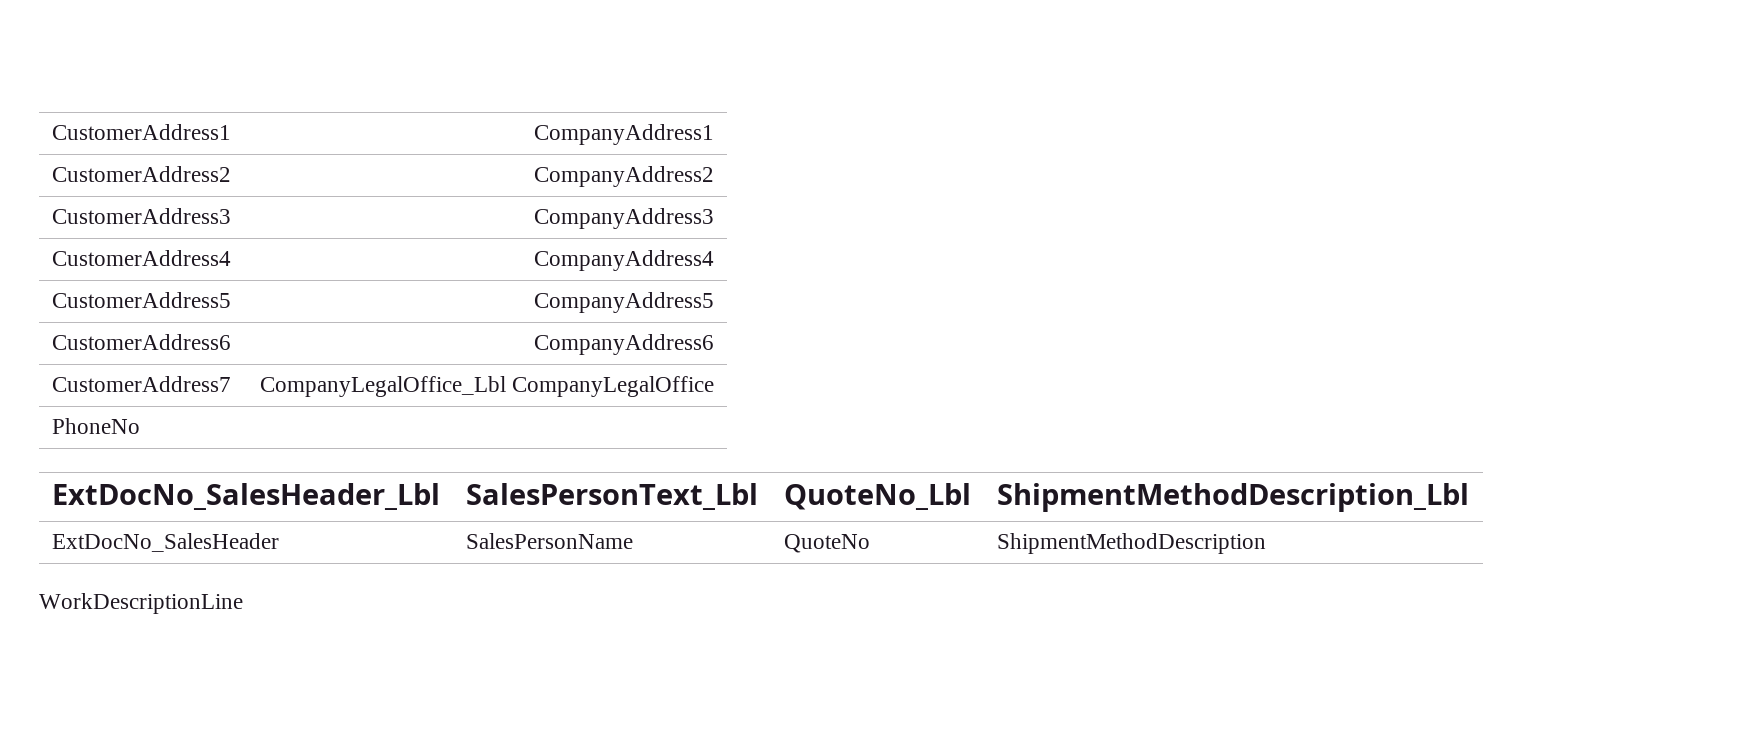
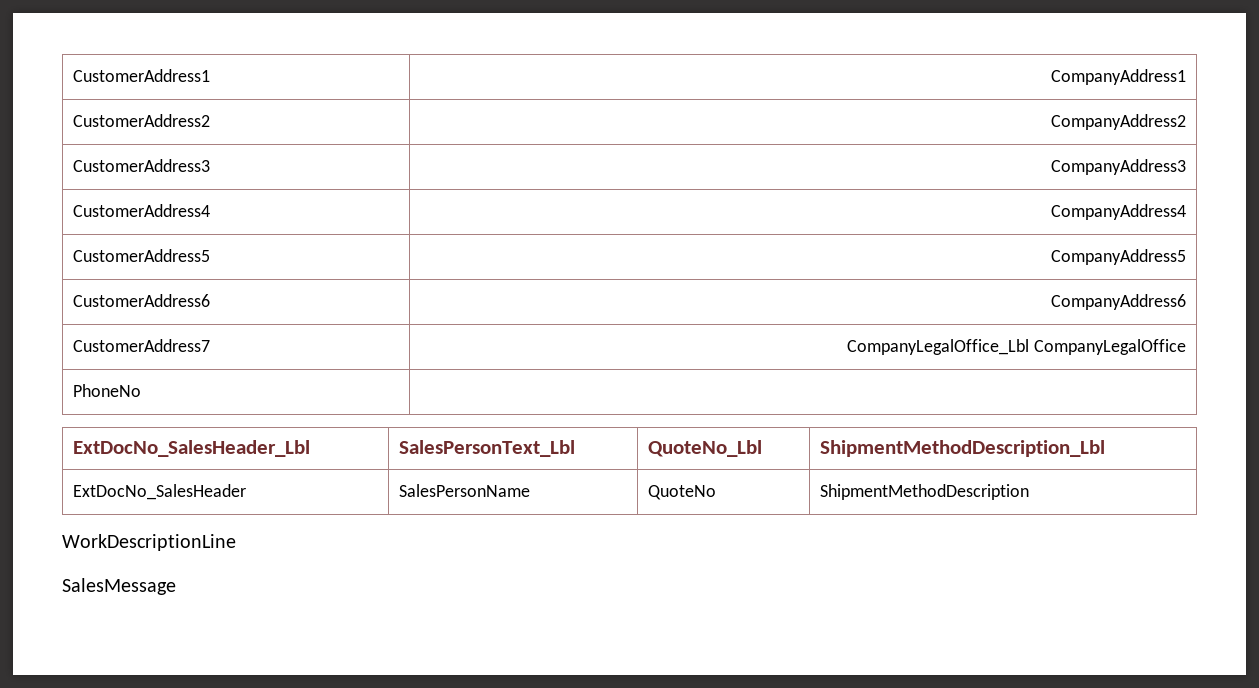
(243, 603) none -> [62,578,176,595] // SalesMessage

